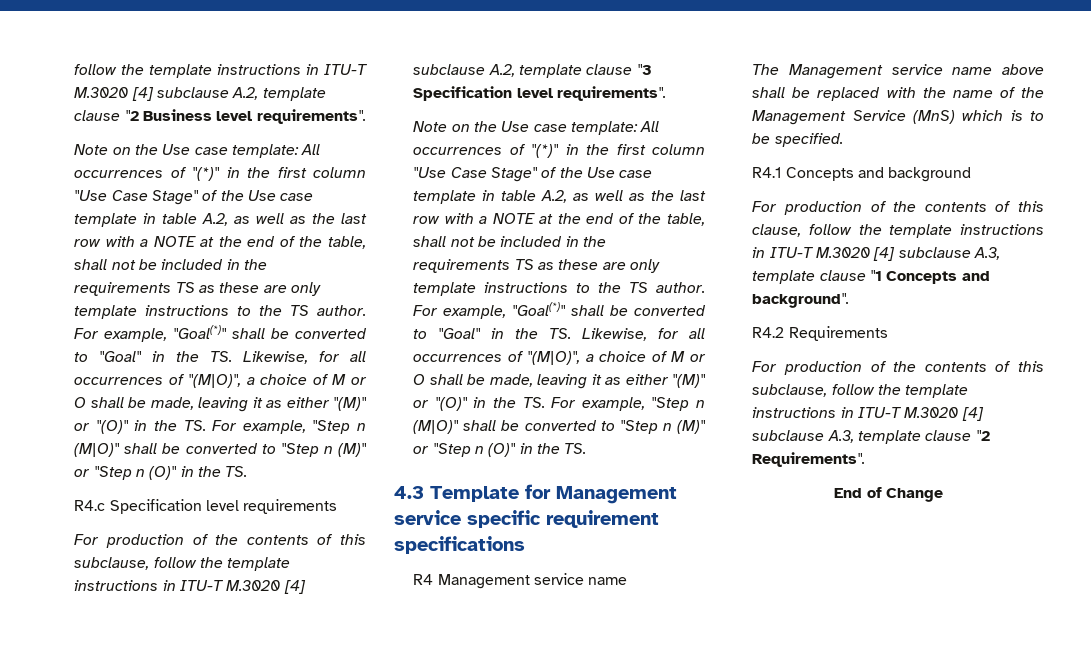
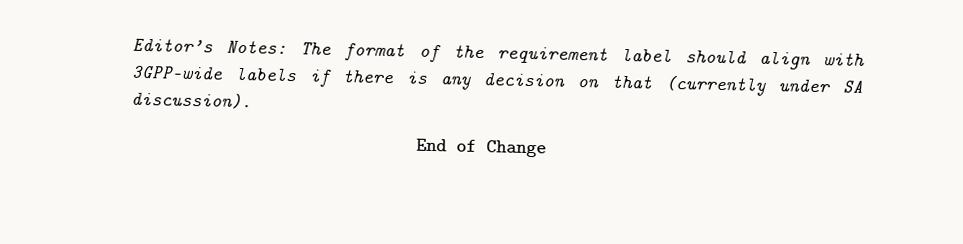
[74,64,369,78] [74,87,326,101] [74,109,366,124] [74,144,321,158] [74,167,366,181] [74,190,314,205] [74,213,367,227] [74,236,367,249] [74,259,267,270] [74,282,321,296] [74,305,366,319] [74,325,368,342] [74,351,366,364] [74,374,367,388] [74,397,367,412] [74,420,366,434] [74,443,367,457] [74,466,248,480] [74,499,338,514] [74,534,367,548] [74,557,291,571] [74,580,306,594] [413,64,652,78] [413,86,666,101] [413,121,660,135] [413,144,705,158] [413,167,653,182] [413,190,706,204] [413,213,705,226] [413,236,606,247] [413,259,660,273] [413,282,705,296] [413,302,707,319] [413,328,705,341] [413,351,706,365] [413,374,706,389] [413,397,705,411] [413,420,706,434] [413,443,587,457] [394,484,677,504] [394,510,659,528] [394,536,525,554] [413,573,628,589] [752,64,1044,79] [752,87,1044,101] [752,110,1044,125] [752,133,843,147] [752,167,972,182] [752,201,1044,215] [752,224,1044,238] [752,247,1000,261] [752,270,990,284] [752,293,850,308] [752,326,888,341] [752,361,1044,375] [752,384,969,398] [752,407,984,421] [752,430,990,444] [752,452,866,467] follow the template instructions in ITU-T M.3020 [4] subclause A.2, template clause "2 Business level requirements". // Note on the Use case template: All occurrences of "(*)" in the first column "Use Case Stage" of the Use case template in table A.2, as well as the last row with a NOTE at the end of the table, shall not be included in the requirements TS as these are only template instructions to the TS author. For example, "Goal(*)" shall be converted to "Goal" in the TS. Likewise, for all occurrences of "(M|O)", a choice of M or O shall be made, leaving it as either "(M)" or "(O)" in the TS. For example, "Step n (M|O)" shall be converted to "Step n (M)" or "Step n (O)" in the TS. // R4.c Specification level requirements // For production of the contents of this subclause, follow the template instructions in ITU-T M.3020 [4] subclause A.2, template clause "3 Specification level requirements". // Note on the Use case template: All occurrences of "(*)" in the first column "Use Case Stage" of the Use case template in table A.2, as well as the last row with a NOTE at the end of the table, shall not be included in the requirements TS as these are only template instructions to the TS author. For example, "Goal(*)" shall be converted to "Goal" in the TS. Likewise, for all occurrences of "(M|O)", a choice of M or O shall be made, leaving it as either "(M)" or "(O)" in the TS. For example, "Step n (M|O)" shall be converted to "Step n (M)" or "Step n (O)" in the TS. // 4.3 Template for Management service specific requirement specifications // R4 Management service name // The Management service name above shall be replaced with the name of the Management Service (MnS) which is to be specified. // R4.1 Concepts and background // For production of the contents of this clause, follow the template instructions in ITU-T M.3020 [4] subclause A.3, template clause "1 Concepts and background". // R4.2 Requirements // For production of the contents of this subclause, follow the template instructions in ITU-T M.3020 [4] subclause A.3, template clause "2 Requirements". -> [132,37,866,70] [131,64,864,96] [131,90,253,110] Editor’s Notes: The format of the requirement label should align with 3GPP-wide labels if there is any decision on that (currently under SA discussion).

